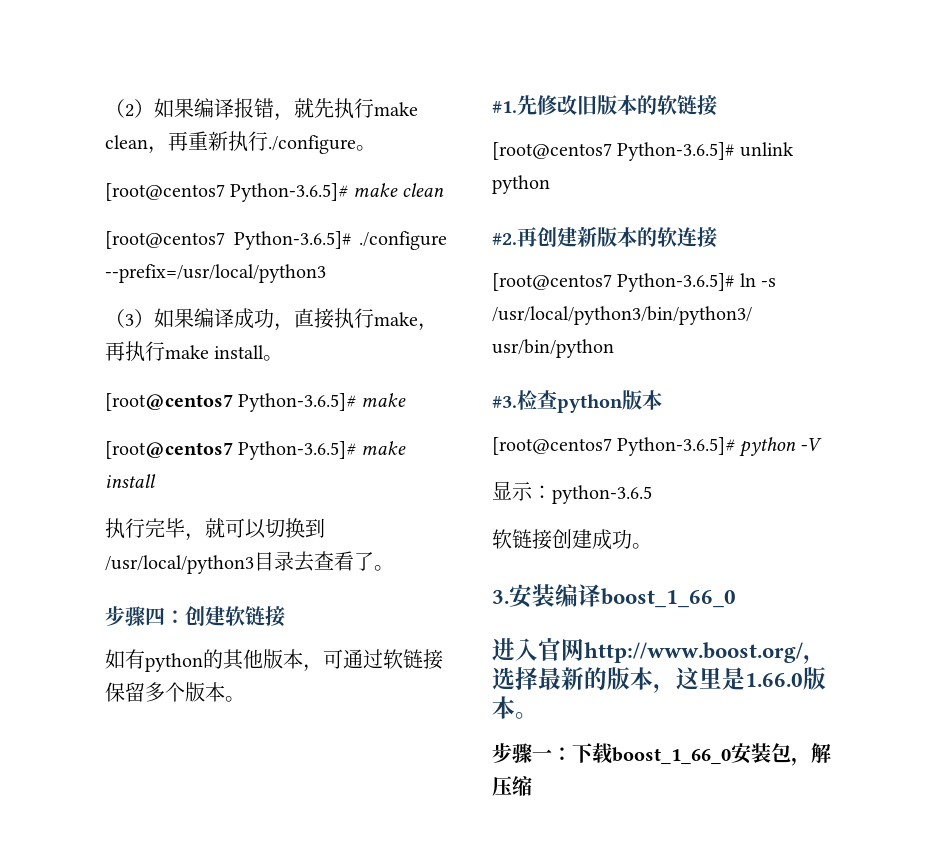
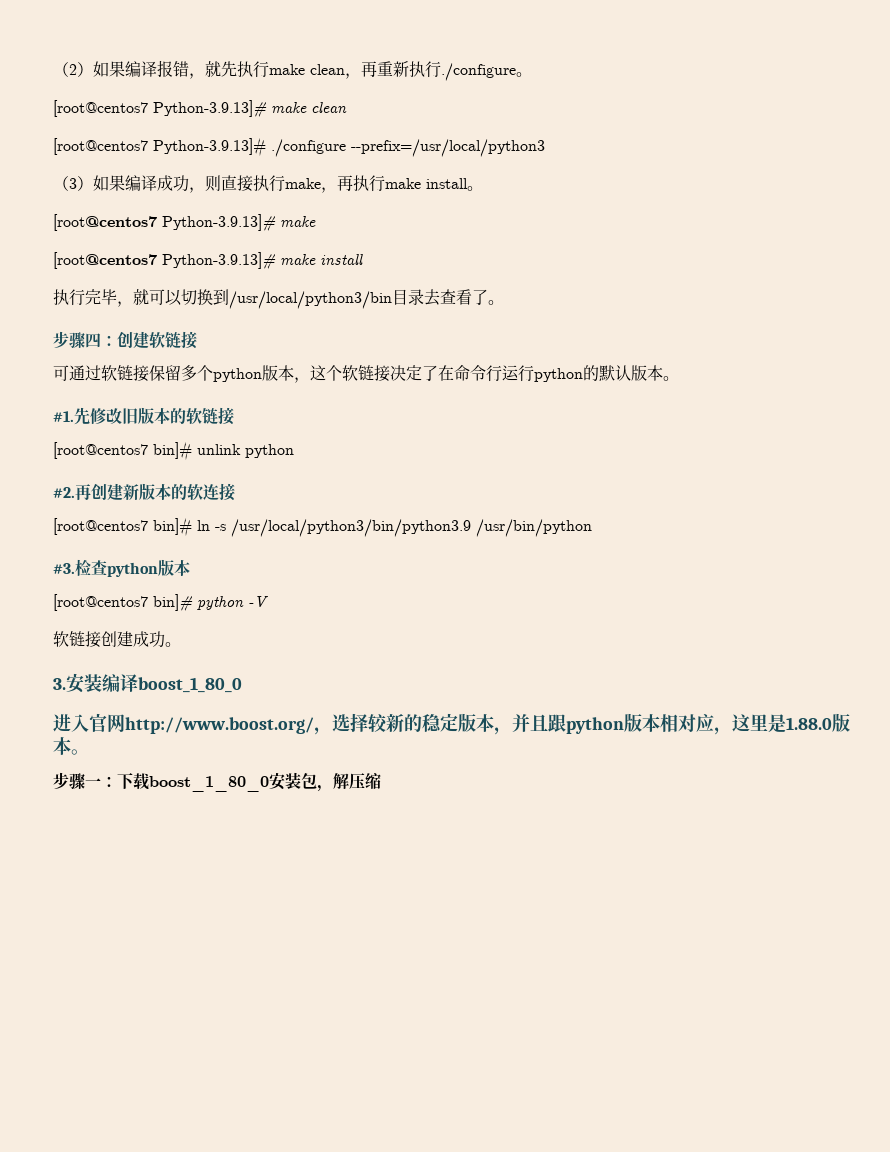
[230,183,349,202] Python-3.6.5]# -> [153,100,267,117] Python-3.9.13]#
[233,231,351,250] Python-3.6.5]# -> [153,137,266,157] Python-3.9.13]#
(294, 327) none -> [205,175,221,192] 则
[238,393,357,412] Python-3.6.5]# -> [162,214,276,231] Python-3.9.13]#
[238,441,357,460] Python-3.6.5]# -> [162,252,276,269] Python-3.9.13]#
[105,555,254,574] /usr/local/python3 -> [229,291,392,309] /usr/local/python3/bin
[105,649,323,672] 如有python的其他版本， -> (197, 340) none
(185, 692) none -> [213,365,631,383] python版本，这个软链接决定了在命令行运行python的默认
[617,142,735,161] Python-3.6.5]# -> [153,441,192,461] bin]#
[617,273,735,292] Python-3.6.5]# -> [153,517,192,537] bin]#
[492,306,752,325] [492,339,614,358] /usr/local/python3/bin/python3/ usr/bin/python -> [231,519,592,537] /usr/local/python3/bin/python3.9 /usr/bin/python
[617,437,736,456] Python-3.6.5]# -> [153,594,193,611] bin]#
[492,481,652,504] // 显示：python-3.6.5 -> (268, 601) none
[601,588,736,608] boost_1_66_0 -> [138,677,242,693] boost_1_80_0
[538,667,803,693] 最新的版本，这里是1.66.0 -> [368,713,832,735] 较新的稳定版本，并且跟python版本相对应，这里是1.88.0
[612,747,731,765] boost_1_66_0 -> [149,776,269,792] boost_1_80_0

